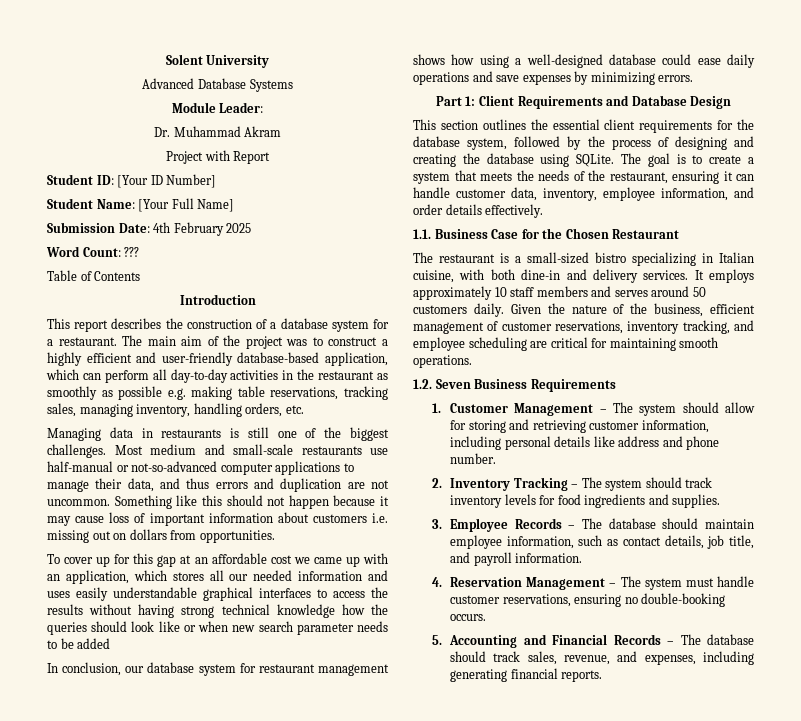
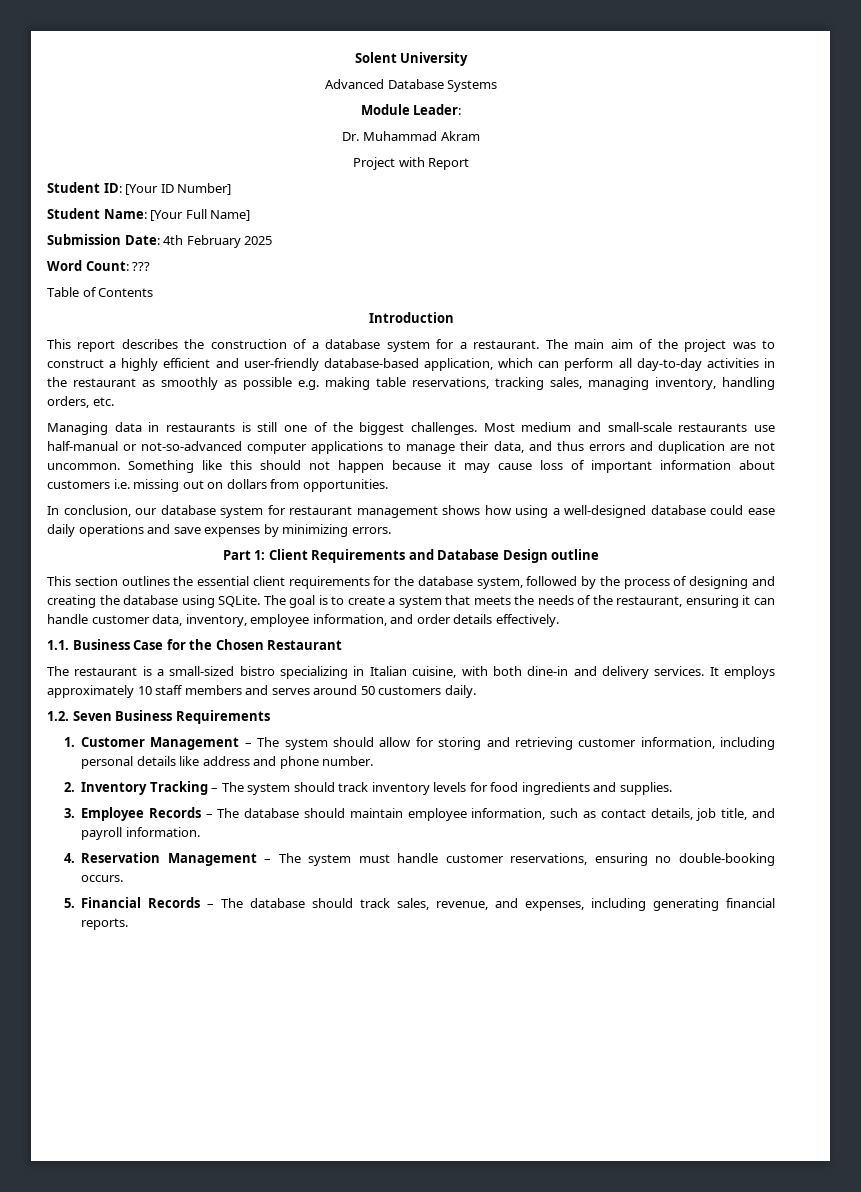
[47,553,388,567] [47,570,388,584] [47,587,388,601] [47,604,388,618] [47,621,389,635] [47,638,111,649] // To cover up for this gap at an affordable cost we came up with an application, which stores all our needed information and uses easily understandable graphical interfaces to access the results without having strong technical knowledge how the queries should look like or when new search parameter needs to be added -> (388, 485) none
(732, 102) none -> [551,549,600,560] outline
[510,303,755,317] [413,320,754,334] [413,337,719,351] [413,355,472,368] Given the nature of the business, efficient management of customer reservations, inventory tracking, and employee scheduling are critical for maintaining smooth operations. -> (476, 691) none
[449,634,547,648] Accounting and -> (75, 903) none

